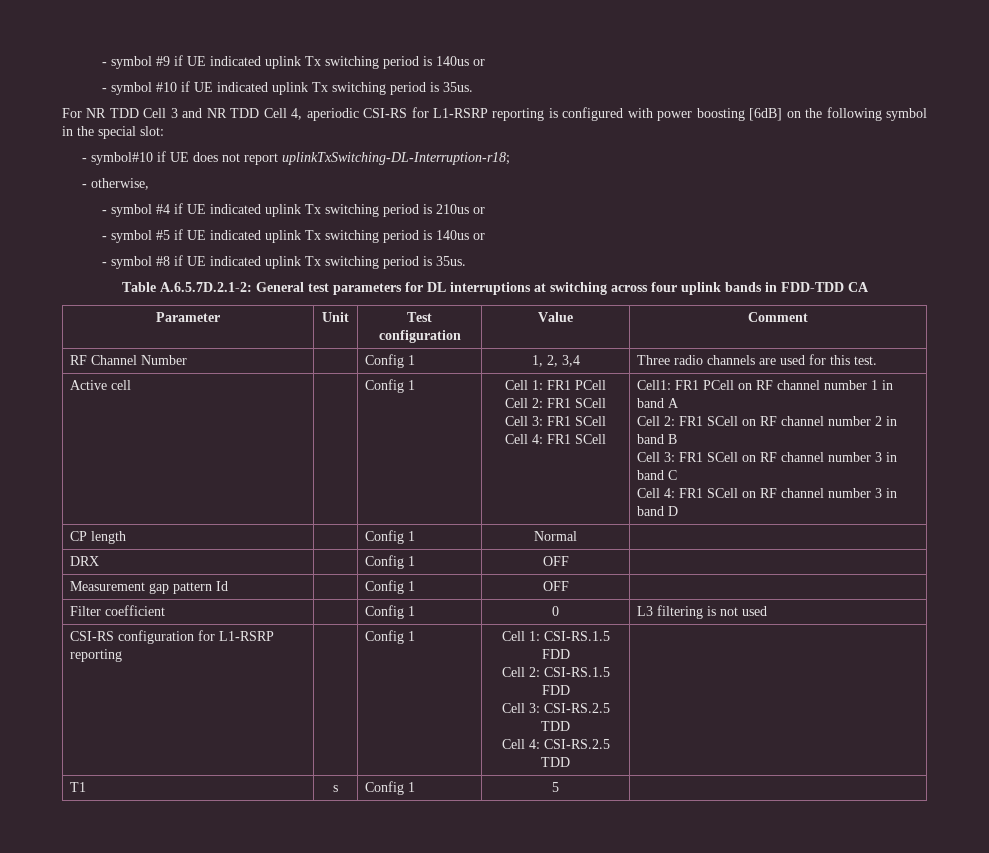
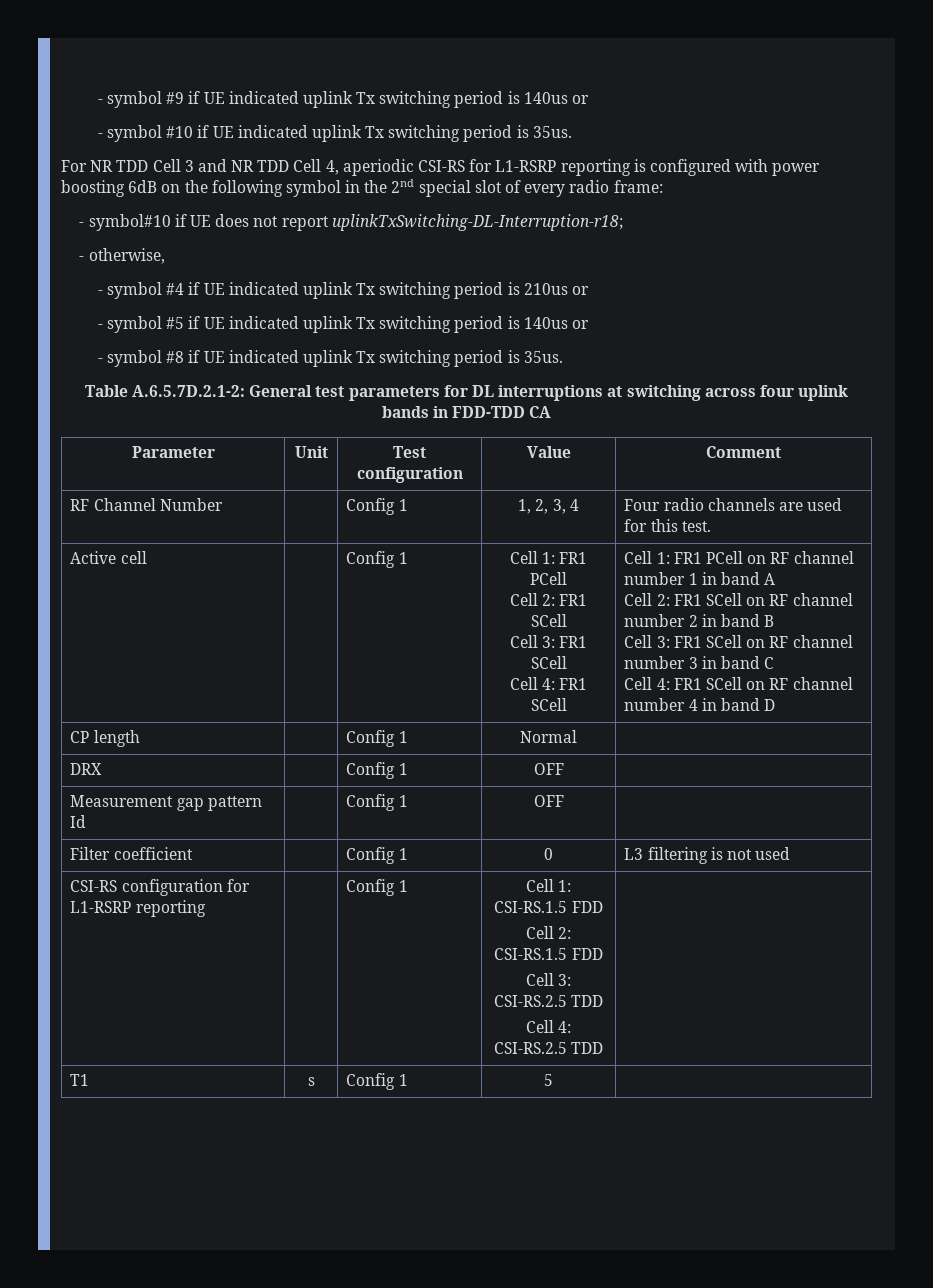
[749,108,783,121] [6dB] -> [128,180,158,193] 6dB
[98,126,164,139] special slot: -> [391,179,663,197] 2nd special slot of every radio frame:
[561,355,580,367] [636,355,670,365] 3,4 | Three -> [552,499,579,514] [624,499,661,511] 3, 4 | Four
[636,380,671,390] Cell1: -> [624,551,670,564] Cell 1:
[874,488,882,498] 3 -> [688,699,698,711] 4

